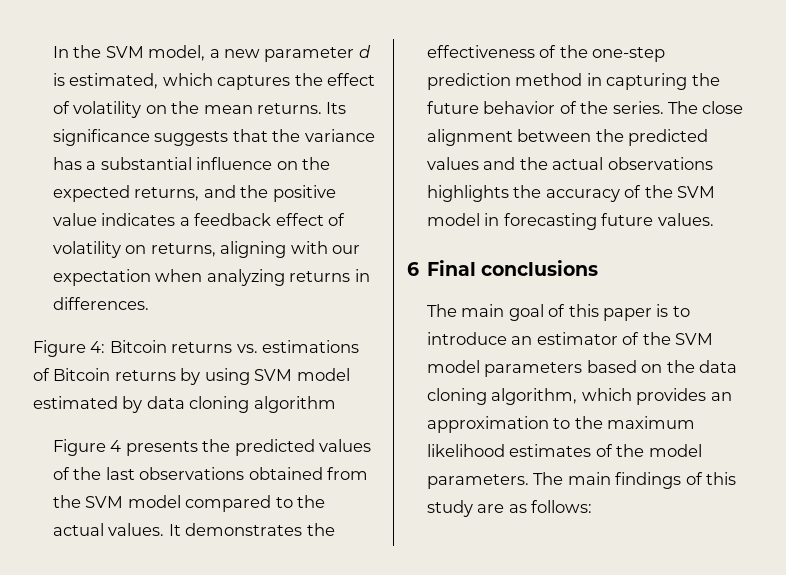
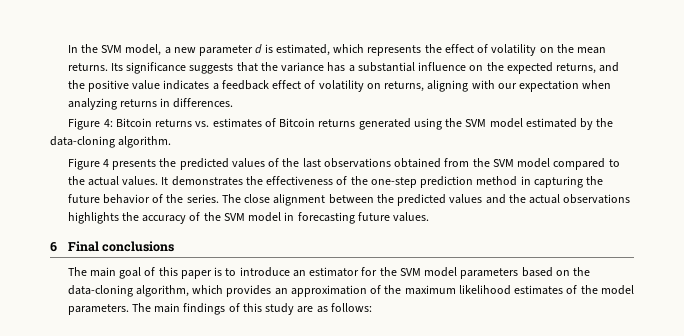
[217,75,291,90] captures -> [367,45,422,56] represents
[262,340,360,353] estimations -> [212,118,262,128] estimates
[180,368,250,385] by using -> [358,118,463,130] generated using the
[146,396,336,413] data cloning algorithm -> [596,118,614,127] [50,136,172,148] the data-cloning algorithm.
[622,332,640,345] of -> [361,267,378,276] for
[698,360,737,373] [426,388,487,405] data cloning -> [67,285,133,297] data-cloning
[553,418,571,429] to -> [370,285,382,294] of

